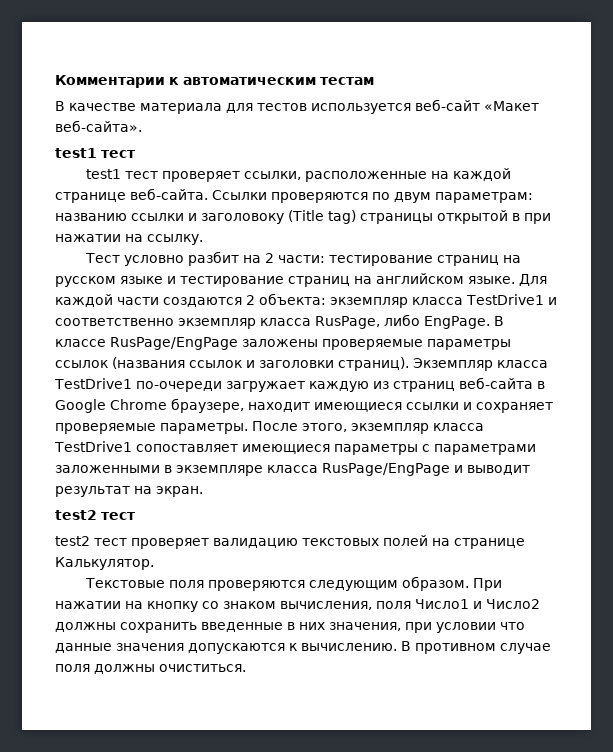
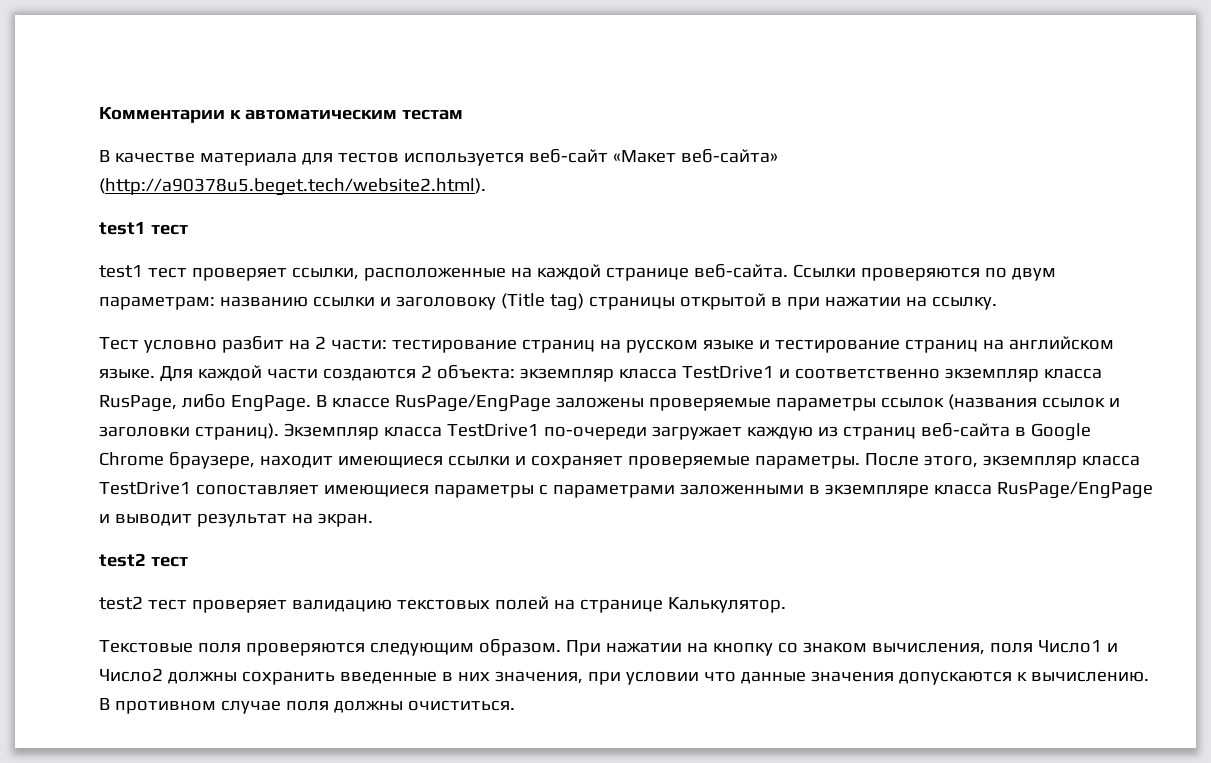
[55,120,142,132] веб-сайта». -> [680,149,778,163] [99,178,486,196] веб-сайта» (http://a90378u5.beget.tech/website2.html).

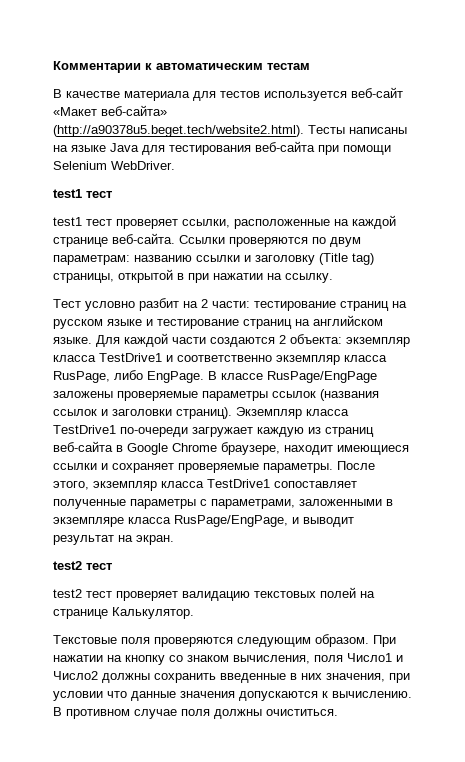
(486, 187) none -> [308,125,407,134] [53,141,391,155] [53,161,175,170] Тесты написаны на языке Java для тестирования веб-сайта при помощи Selenium WebDriver.
[395,296,496,310] заголовоку -> [255,255,315,265] заголовку
[588,296,675,310] страницы -> [53,273,114,283] страницы,
[323,484,429,497] имеющиеся -> [53,499,126,509] полученные
[552,484,675,498] параметрами -> [211,499,295,509] параметрами,
[996,481,1153,499] RusPage/EngPage -> [174,515,288,527] RusPage/EngPage,

